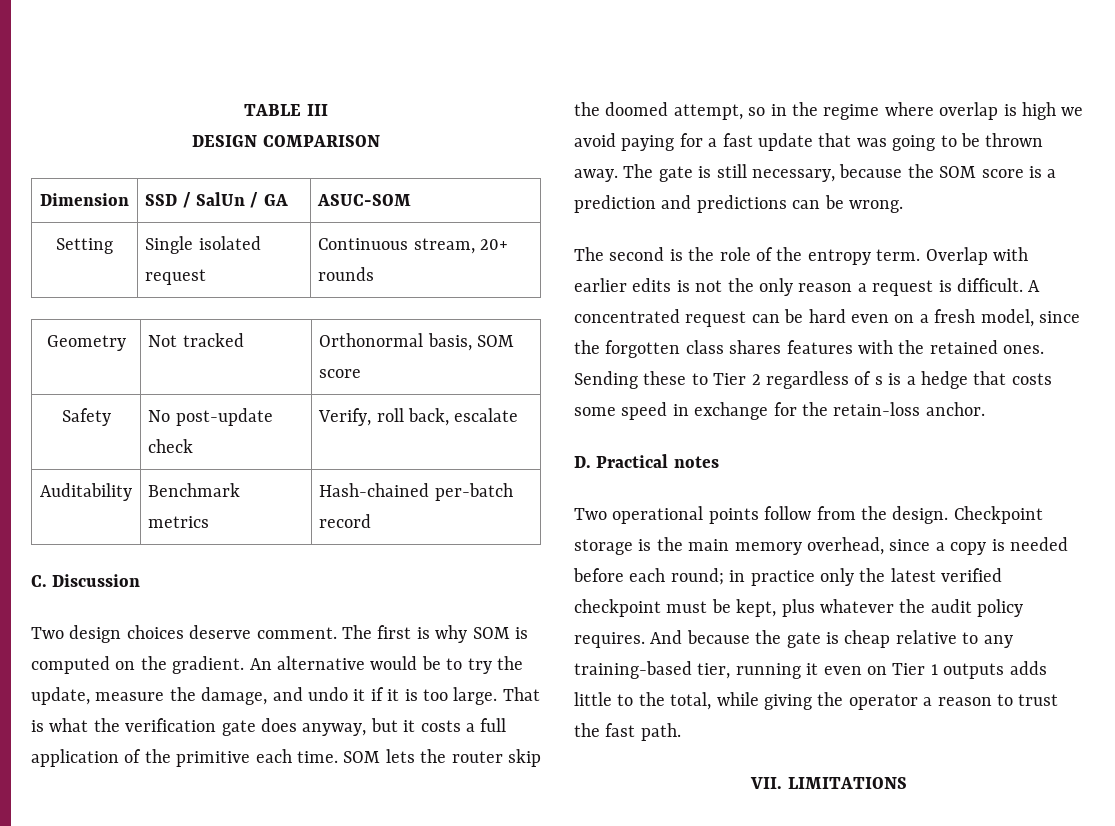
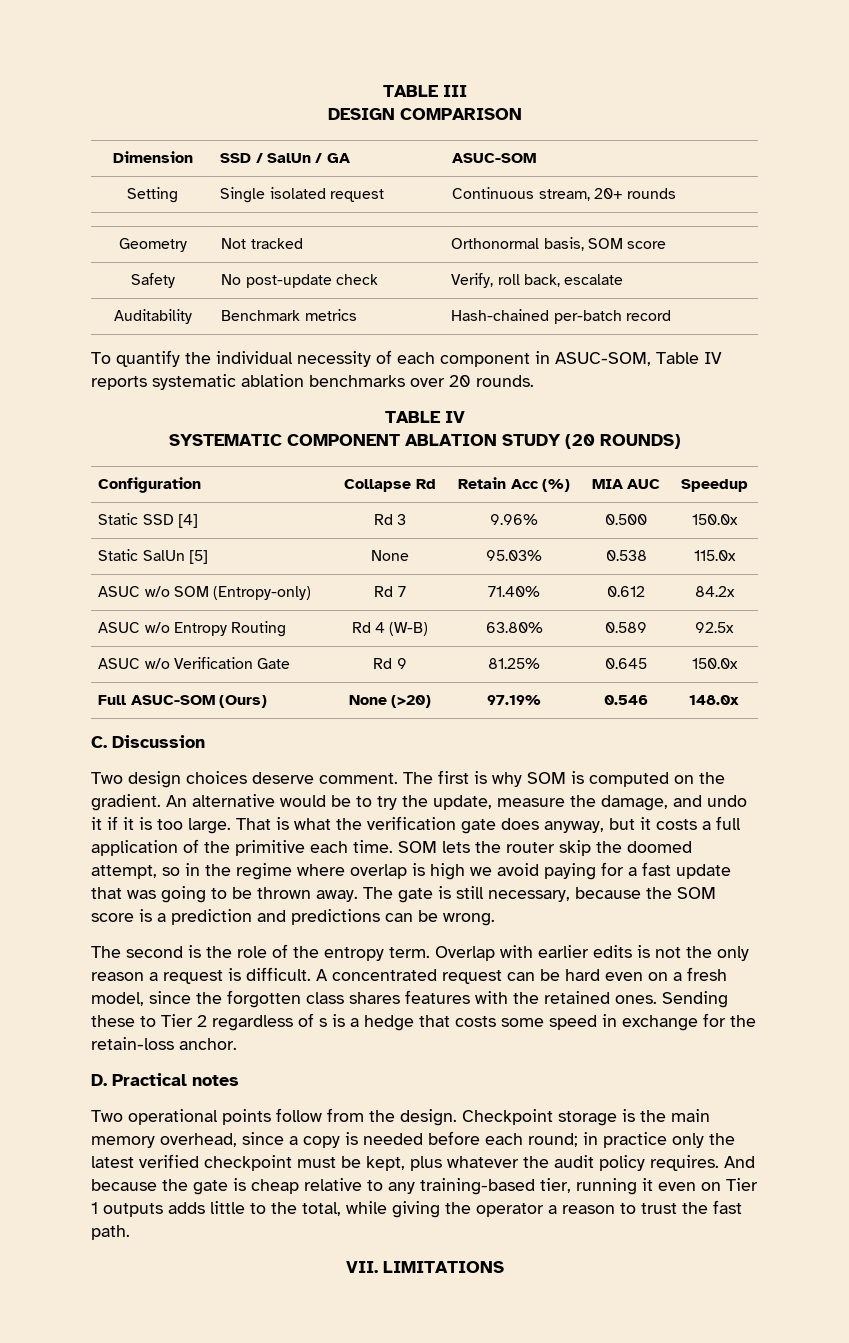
(372, 521) none -> [91,350,722,367] [91,374,534,390] [384,411,465,423] [168,434,681,449] [98,477,202,493] [344,479,436,492] [458,477,570,492] [591,479,661,489] [680,479,748,492] [98,513,199,528] [373,514,407,525] [490,514,538,525] [605,514,647,525] [691,514,738,525] [98,549,209,564] [371,550,409,561] [486,550,542,561] [605,550,647,561] [693,550,736,561] [98,586,312,600] [374,586,406,597] [488,586,540,597] [607,586,645,597] [694,586,735,597] [98,621,287,637] [351,622,429,636] [485,622,543,633] [605,622,647,633] [695,622,734,633] [98,657,291,669] [373,658,407,669] [488,658,540,669] [605,658,647,669] [691,658,738,669] [98,695,268,708] [348,695,432,708] [487,695,541,705] [604,695,648,705] [689,695,739,705] // To quantify the individual necessity of each component in ASUC-SOM, Table IV reports systematic ablation benchmarks over 20 rounds. // TABLE IV // SYSTEMATIC COMPONENT ABLATION STUDY (20 ROUNDS) // Configuration | Collapse Rd | Retain Acc (%) | MIA AUC | Speedup // Static SSD [4] | Rd 3 | 9.96% | 0.500 | 150.0x // Static SalUn [5] | None | 95.03% | 0.538 | 115.0x // ASUC w/o SOM (Entropy-only) | Rd 7 | 71.40% | 0.612 | 84.2x // ASUC w/o Entropy Routing | Rd 4 (W-B) | 63.80% | 0.589 | 92.5x // ASUC w/o Verification Gate | Rd 9 | 81.25% | 0.645 | 150.0x // Full ASUC-SOM (Ours) | None (>20) | 97.19% | 0.546 | 148.0x

